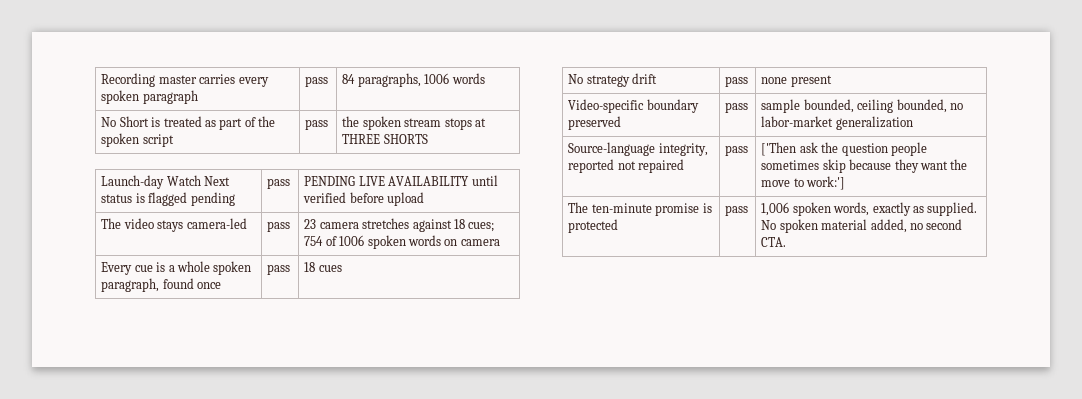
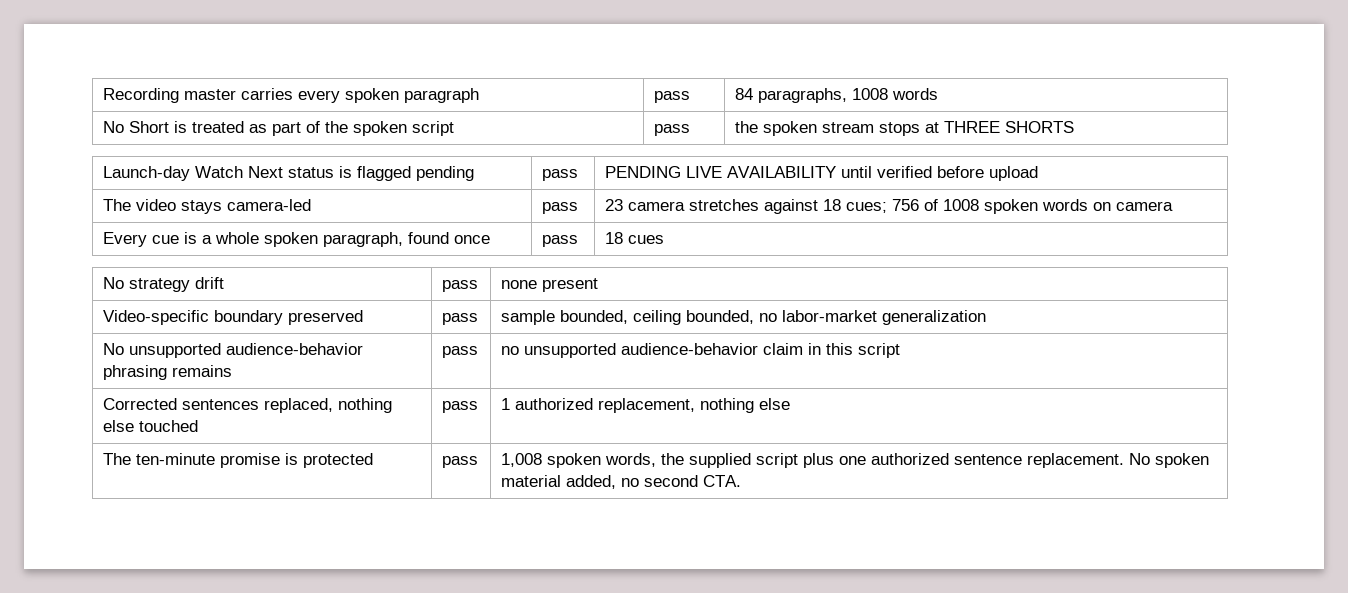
[424,73,450,84] 1006 -> [852,88,889,100] 1008
[304,235,365,246] 754 of 1006 -> [892,199,980,211] 756 of 1008
[568,142,708,156] [568,159,685,173] [725,145,749,156] [761,142,927,156] [761,159,968,173] [761,176,846,190] Source-language integrity, reported not repaired | pass | ['Then ask the question people sometimes skip because they want the move to work:'] -> [103,343,364,358] [103,365,233,380] [442,346,479,358] [501,343,901,358] [103,398,393,413] [103,420,199,432] [442,401,479,413] [501,398,791,413] No unsupported audience-behavior phrasing remains | pass | no unsupported audience-behavior claim in this script // Corrected sentences replaced, nothing else touched | pass | 1 authorized replacement, nothing else
[761,202,790,216] 1,006 -> [501,453,543,467] 1,008
[872,202,978,216] exactly as supplied. -> [661,453,1125,468] the supplied script plus one authorized sentence replacement.

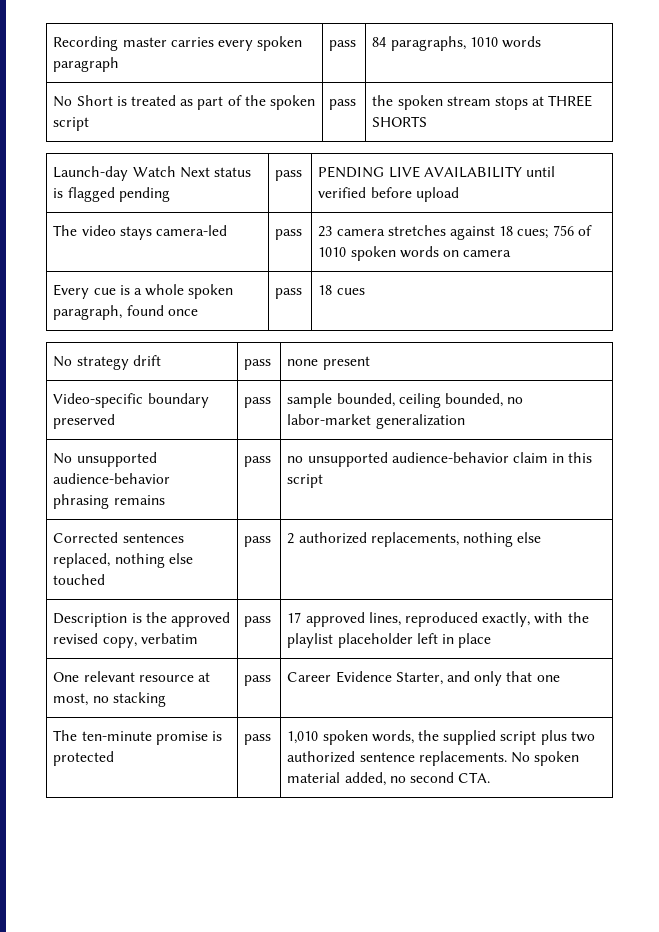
[852,88,889,100] 1008 -> [469,37,498,47] 1010
[943,199,980,211] 1008 -> [318,247,347,257] 1010
[501,398,791,413] 1 authorized replacement, nothing else -> [287,532,542,547] [53,612,231,627] [53,633,198,648] [244,616,272,627] [287,612,589,627] [287,633,492,648] [53,671,211,682] [53,692,166,707] [244,675,272,686] [287,671,560,686] 2 authorized replacements, nothing else // Description is the approved revised copy, verbatim | pass | 17 approved lines, reproduced exactly, with the playlist placeholder left in place // One relevant resource at most, no stacking | pass | Career Evidence Starter, and only that one
[501,453,543,467] 1,008 -> [287,731,319,744] 1,010
[839,456,867,465] one -> [570,731,595,742] two
[1027,453,1125,468] replacement. -> [418,751,507,766] replacements.

